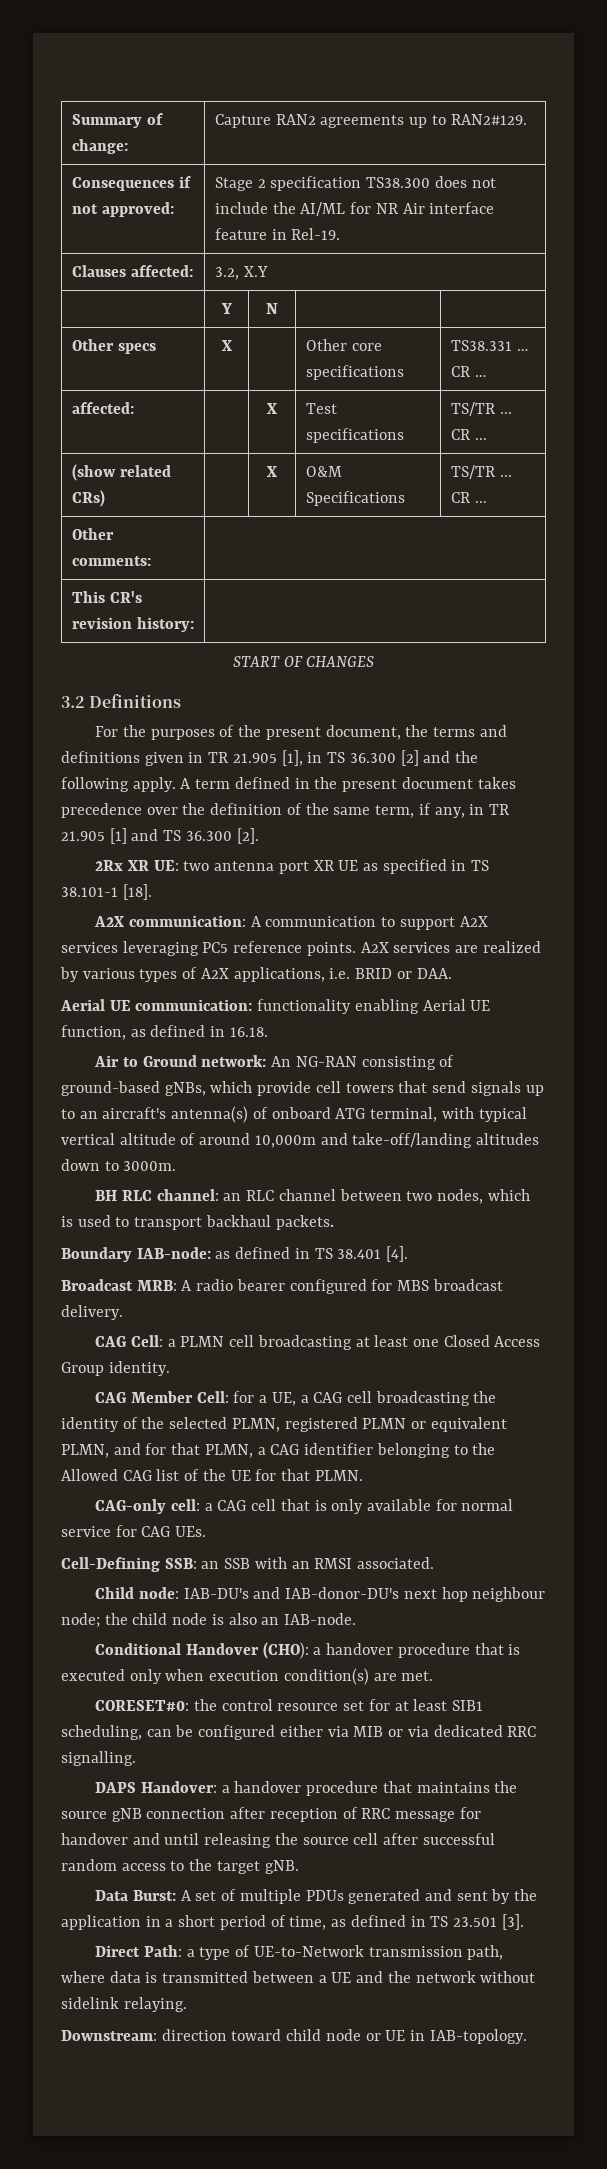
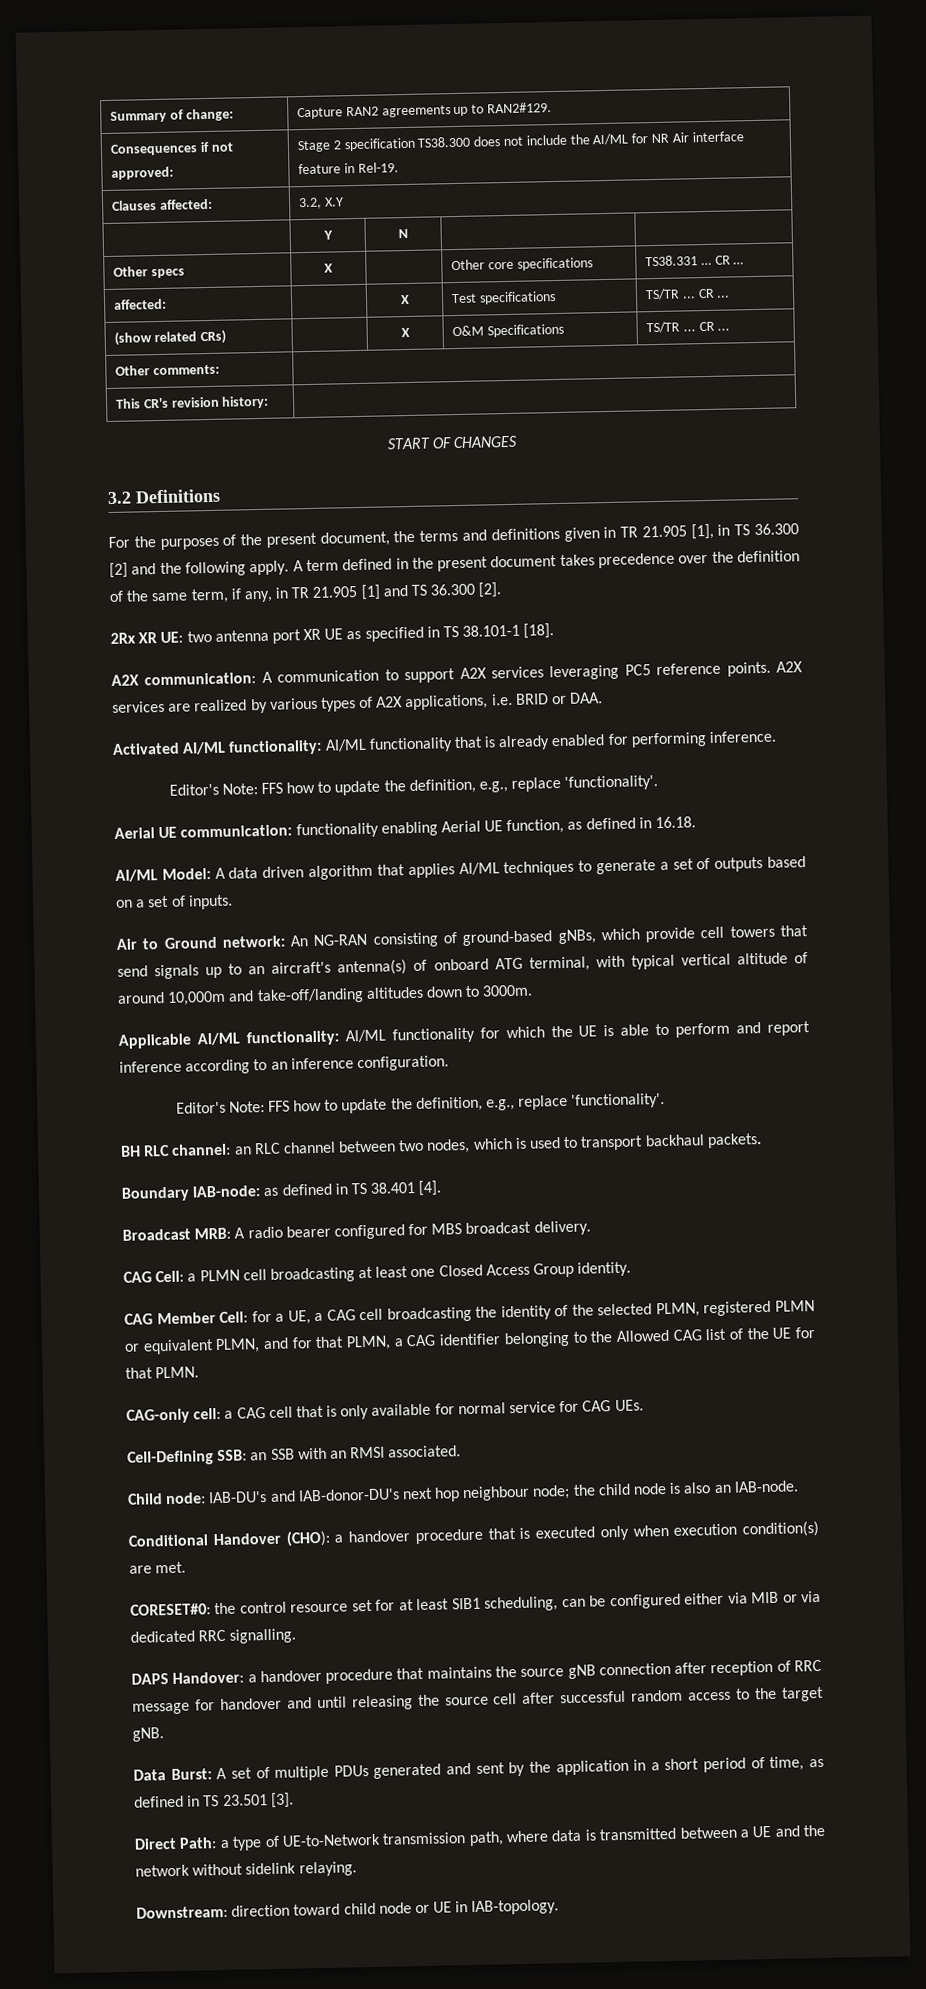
(452, 973) none -> [112,730,777,756] [168,775,659,796] // Activated AI/ML functionality: AI/ML functionality that is already enabled for performing inference. // Editor's Note: FFS how to update the definition, e.g., replace 'functionality'.
(268, 1032) none -> [115,856,806,882] [116,894,233,910] // AI/ML Model: A data driven algorithm that applies AI/ML techniques to generate a set of outputs based on a set of inputs.
(177, 1166) none -> [118,1021,811,1049] [119,1055,449,1075] [175,1092,666,1114] // Applicable AI/ML functionality: AI/ML functionality for which the UE is able to perform and report inference according to an inference configuration. // Editor's Note: FFS how to update the definition, e.g., replace 'functionality'.

